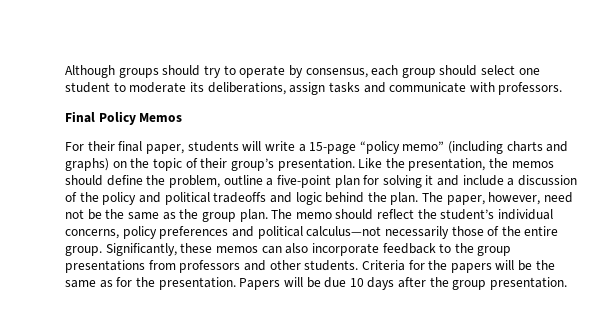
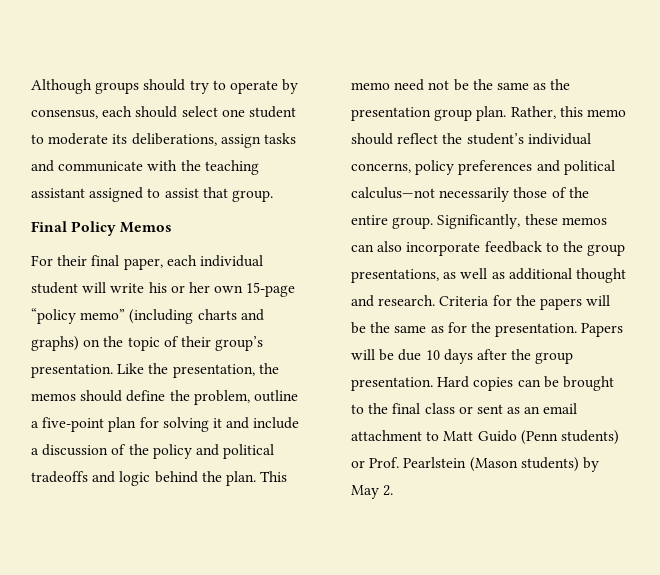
[401,68,436,78] group -> (133, 111) none
[498,82,563,95] professors. -> [180,160,259,175] [31,187,273,202] the teaching assistant assigned to assist that group.
[187,141,306,152] students will write a -> [166,255,263,267] [31,282,244,294] each individual student will write his or her own
[422,192,541,205] The paper, however, -> [260,471,288,482] [351,82,390,90] This memo
(199, 214) none -> [351,107,431,121] presentation
[271,209,293,219] The -> [510,106,583,119] Rather, this
[65,260,359,273] presentations from professors and other students. -> [351,268,626,283] [351,295,436,307] presentations, as well as additional thought and research.
(568, 283) none -> [437,376,614,391] [351,403,578,414] [351,430,619,445] [351,457,599,472] [351,485,394,499] Hard copies can be brought to the final class or sent as an email attachment to Matt Guido (Penn students) or Prof. Pearlstein (Mason students) by May 2.

